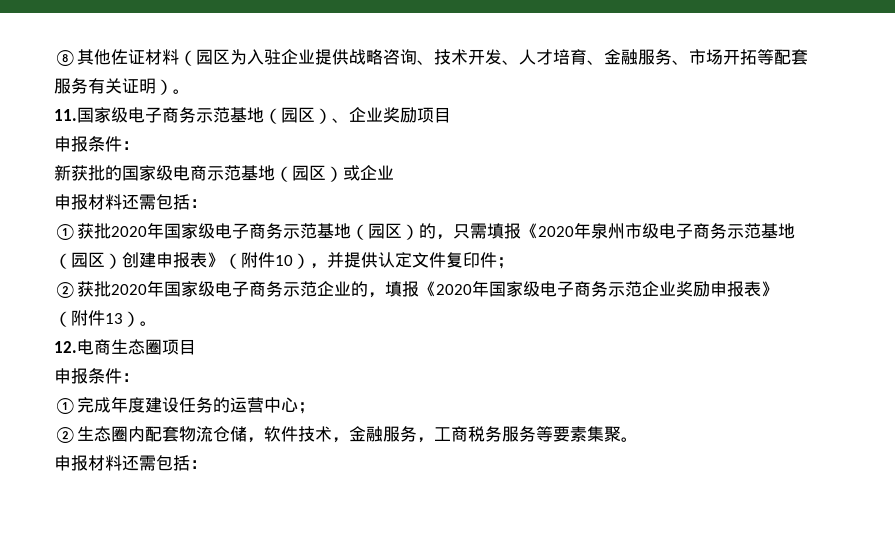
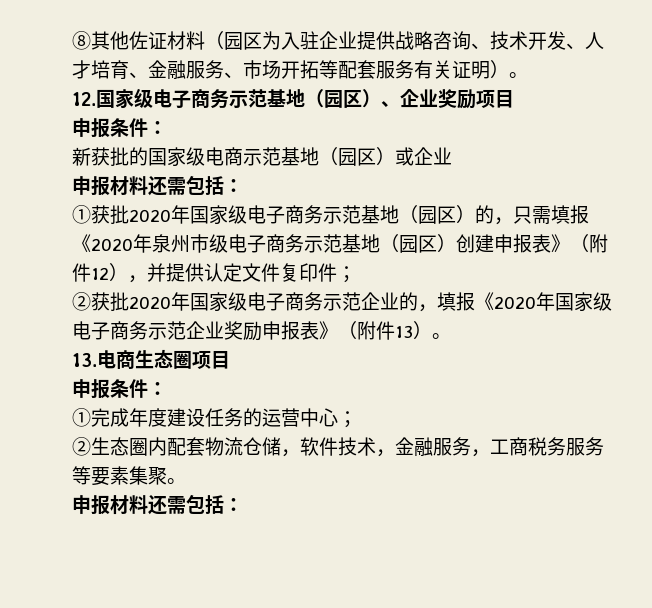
[54,109,77,121] 11. -> [72,92,96,106] 12.
[275,255,293,266] 10 -> [91,267,109,280] 12
[54,341,77,353] 12. -> [72,353,97,367] 13.

